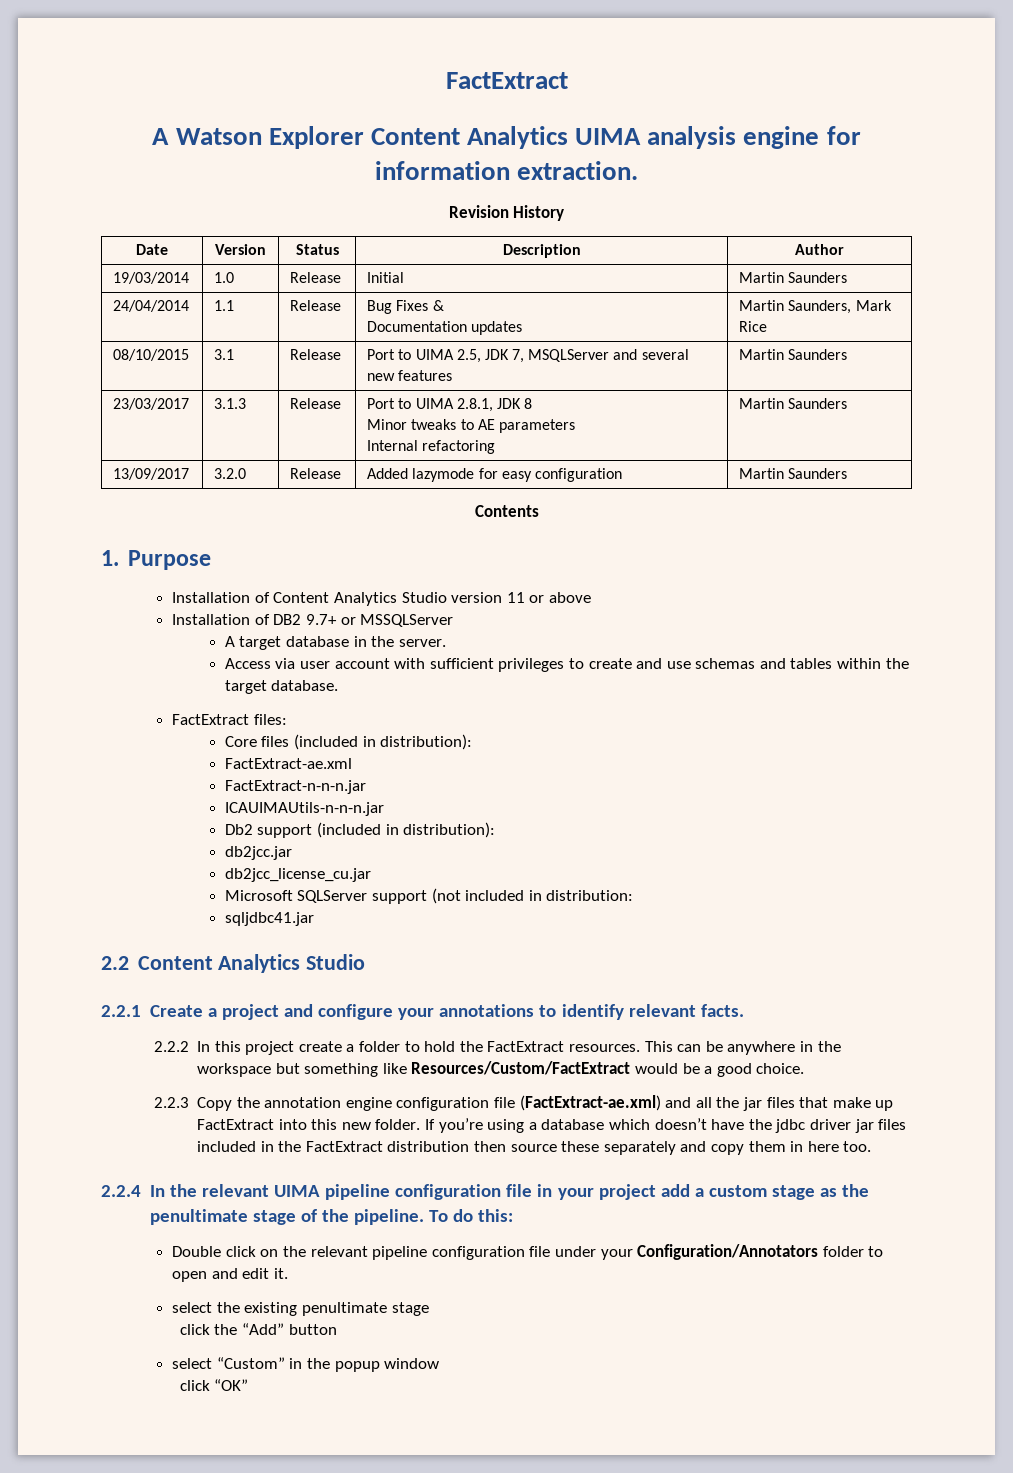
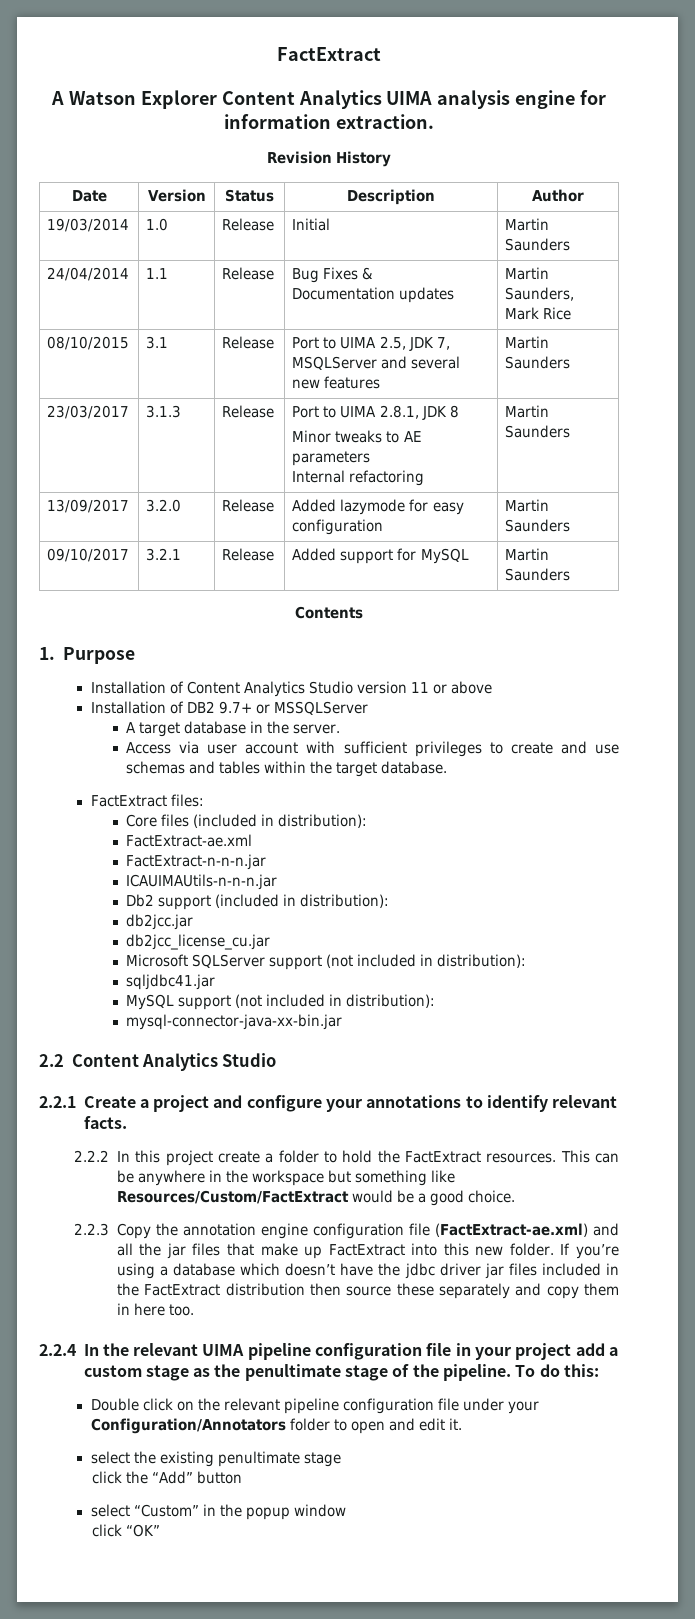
(848, 473) none -> [47,548,130,562] [146,548,182,561] [222,548,275,561] [292,548,469,564] [505,548,550,561] [505,568,571,581] // 09/10/2017 | 3.2.1 | Release | Added support for MySQL | Martin Saunders
[546,890,634,901] distribution: -> [437,954,527,968] distribution):
(314, 919) none -> [126,994,436,1010] [126,1014,343,1030] // MySQL support (not included in distribution): // mysql-connector-java-xx-bin.jar

